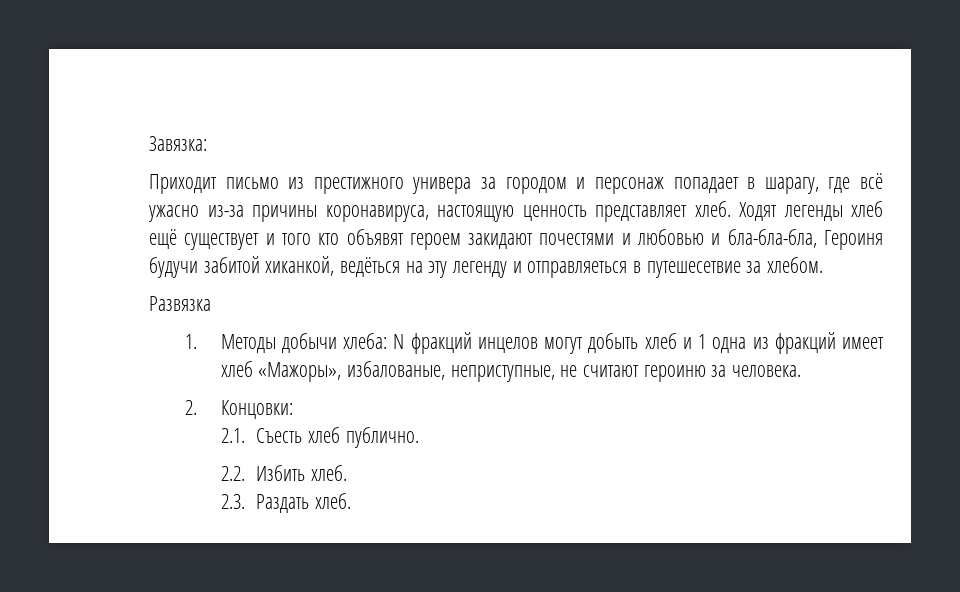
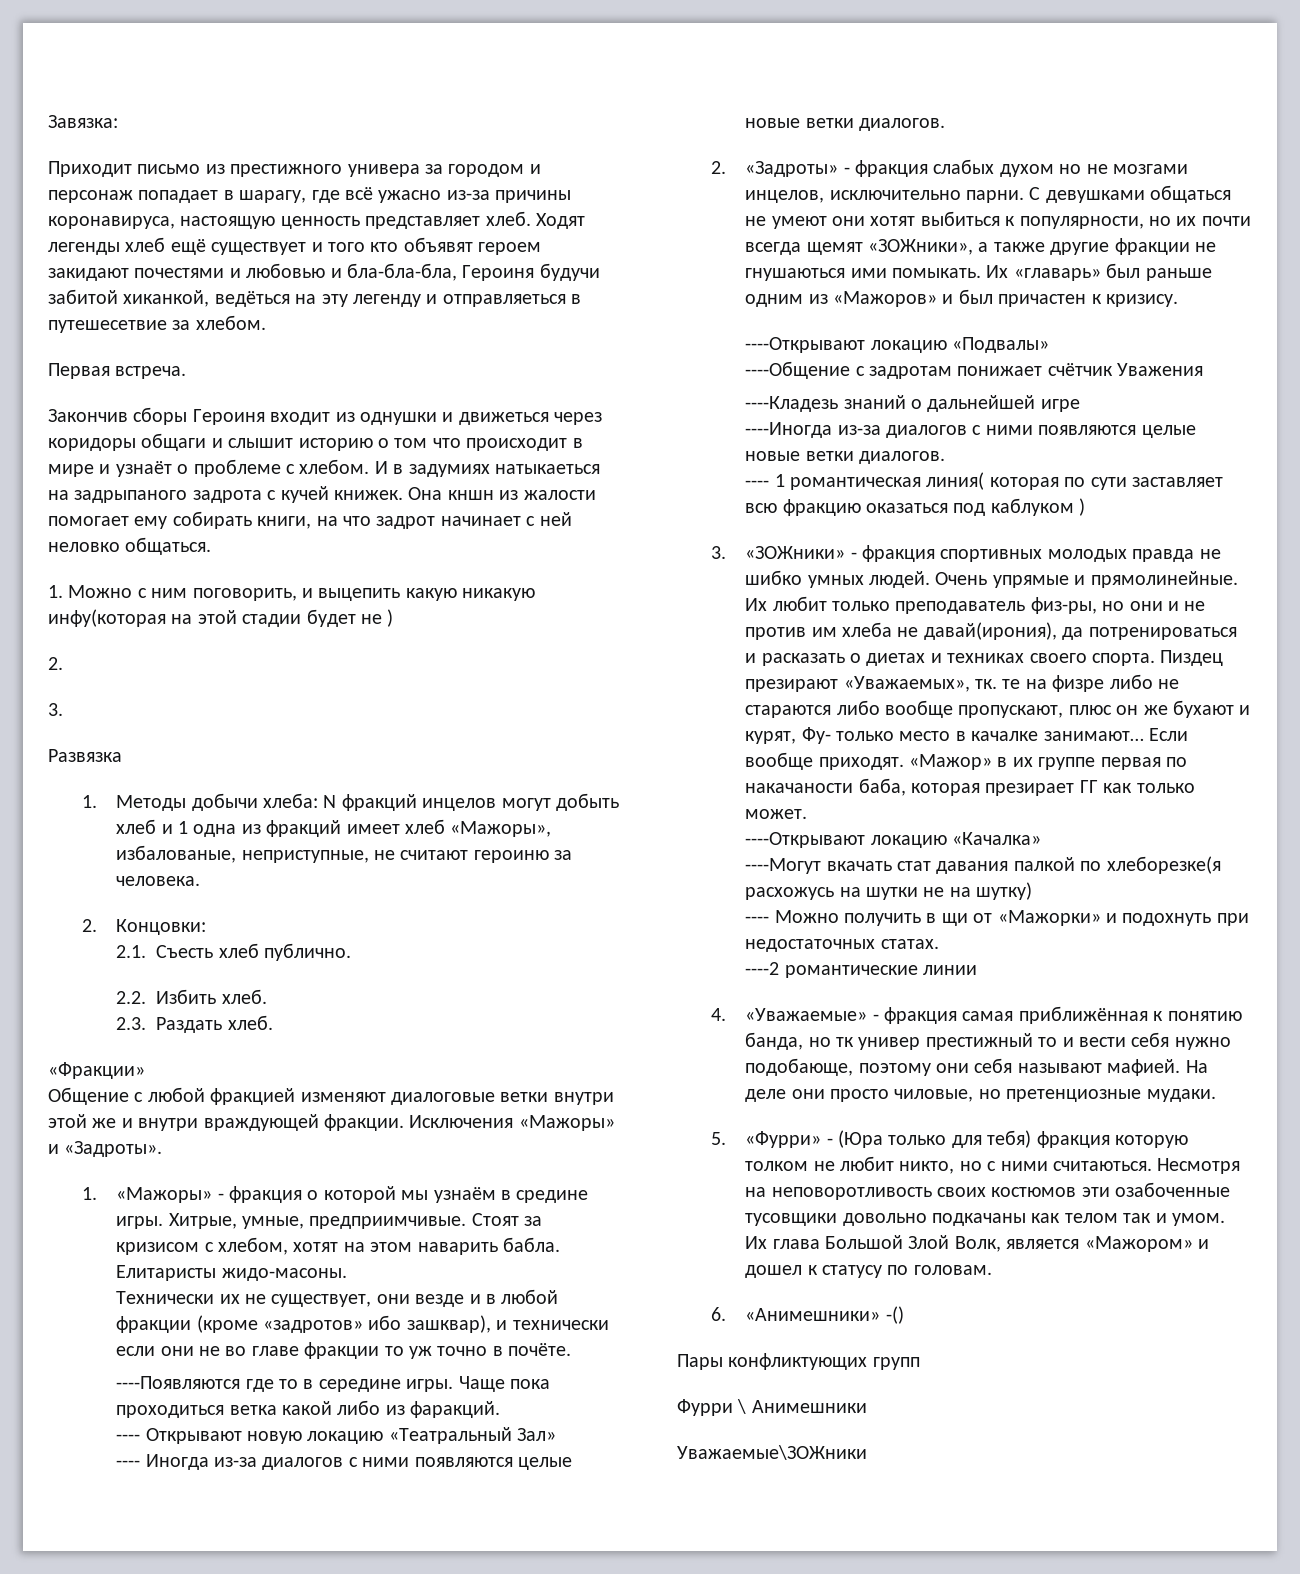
(824, 265) none -> [48,363,187,379] [48,407,603,425] [48,433,583,451] [48,459,600,477] [48,486,596,503] [48,511,572,529] [48,537,212,555] [48,585,536,601] [48,609,394,627] [48,657,63,670] [48,703,63,716] // Первая встреча. // Закончив сборы Героиня входит из однушки и движеться через коридоры общаги и слышит историю о том что происходит в мире и узнаёт о проблеме с хлебом. И в задумиях натыкаеться на задрыпаного задрота с кучей книжек. Она кншн из жалости помогает ему собирать книги, на что задрот начинает с ней неловко общаться. // 1. Можно с ним поговорить, и выцепить какую никакую инфу(которая на этой стадии будет не ) // 2. // 3.
(352, 501) none -> [48,1062,145,1079] [48,1087,614,1105] [48,1114,615,1131] [48,1141,163,1157] [82,1186,589,1203] [116,1213,543,1229] [116,1237,560,1255] [116,1265,347,1281] [116,1289,559,1307] [116,1315,609,1333] [116,1342,572,1359] [116,1376,550,1392] [116,1400,501,1418] [116,1427,557,1444] [116,1454,572,1470] [745,118,945,131] [711,159,1188,177] [745,185,1232,203] [745,211,1251,229] [745,238,1216,255] [745,263,1212,281] [745,289,1178,307] [745,337,1049,353] [745,361,1204,379] [745,395,1080,412] [745,422,1196,438] [745,451,945,464] [745,472,1223,490] [745,498,1086,516] [711,545,1221,562] [745,570,1238,588] [745,596,1206,614] [745,622,1237,640] [745,650,1224,666] [745,674,1179,692] [745,700,1251,718] [745,727,1188,744] [745,752,1187,770] [745,778,1195,796] [745,809,808,819] [745,832,1041,848] [745,856,1221,874] [745,882,1033,900] [745,910,1249,926] [745,939,939,952] [745,962,977,978] [711,1006,1242,1024] [745,1032,1231,1050] [745,1058,1208,1076] [745,1089,1216,1102] [711,1130,1188,1148] [745,1156,1241,1174] [745,1182,1231,1200] [745,1213,1225,1226] [745,1235,1209,1252] [745,1265,992,1278] [711,1306,904,1324] [677,1353,920,1370] [677,1399,867,1416] [677,1445,867,1460] // «Фракции» // Общение с любой фракцией изменяют диалоговые ветки внутри этой же и внутри враждующей фракции. Исключения «Мажоры» и «Задроты». // 1. «Мажоры» - фракция о которой мы узнаём в средине игры. Хитрые, умные, предприимчивые. Стоят за кризисом с хлебом, хотят на этом наварить бабла. Елитаристы жидо-масоны. // Технически их не существует, они везде и в любой фракции (кроме «задротов» ибо зашквар), и технически если они не во главе фракции то уж точно в почёте. // ----Появляются где то в середине игры. Чаще пока проходиться ветка какой либо из фаракций. // ---- Открывают новую локацию «Театральный Зал» // ---- Иногда из-за диалогов с ними появляются целые новые ветки диалогов. // 2. «Задроты» - фракция слабых духом но не мозгами инцелов, исключительно парни. С девушками общаться не умеют они хотят выбиться к популярности, но их почти всегда щемят «ЗОЖники», а также другие фракции не гнушаються ими помыкать. Их «главарь» был раньше одним из «Мажоров» и был причастен к кризису. // ----Открывают локацию «Подвалы» // ----Общение с задротам понижает счётчик Уважения // ----Кладезь знаний о дальнейшей игре // ----Иногда из-за диалогов с ними появляются целые новые ветки диалогов. // ---- 1 романтическая линия( которая по сути заставляет всю фракцию оказаться под каблуком ) // 3. «ЗОЖники» - фракция спортивных молодых правда не шибко умных людей. Очень упрямые и прямолинейные. Их любит только преподаватель физ-ры, но они и не против им хлеба не давай(ирония), да потренироваться и расказать о диетах и техниках своего спорта. Пиздец презирают «Уважаемых», тк. те на физре либо не стараются либо вообще пропускают, плюс он же бухают и курят, Фу- только место в качалке занимают… Если вообще приходят. «Мажор» в их группе первая по накачаности баба, которая презирает ГГ как только может. // ----Открывают локацию «Качалка» // ----Могут вкачать стат давания палкой по хлеборезке(я расхожусь на шутки не на шутку) // ---- Можно получить в щи от «Мажорки» и подохнуть при недостаточных статах. // ----2 романтические линии // 4. «Уважаемые» - фракция самая приближённая к понятию банда, но тк универ престижный то и вести себя нужно подобающе, поэтому они себя называют мафией. На деле они просто чиловые, но претенциозные мудаки. // 5. «Фурри» - (Юра только для тебя) фракция которую толком не любит никто, но с ними считаються. Несмотря на неповоротливость своих костюмов эти озабоченные тусовщики довольно подкачаны как телом так и умом. Их глава Большой Злой Волк, является «Мажором» и дошел к статусу по головам. // 6. «Анимешники» -() // Пары конфликтующих групп // Фурри \ Анимешники // Уважаемые\ЗОЖники

